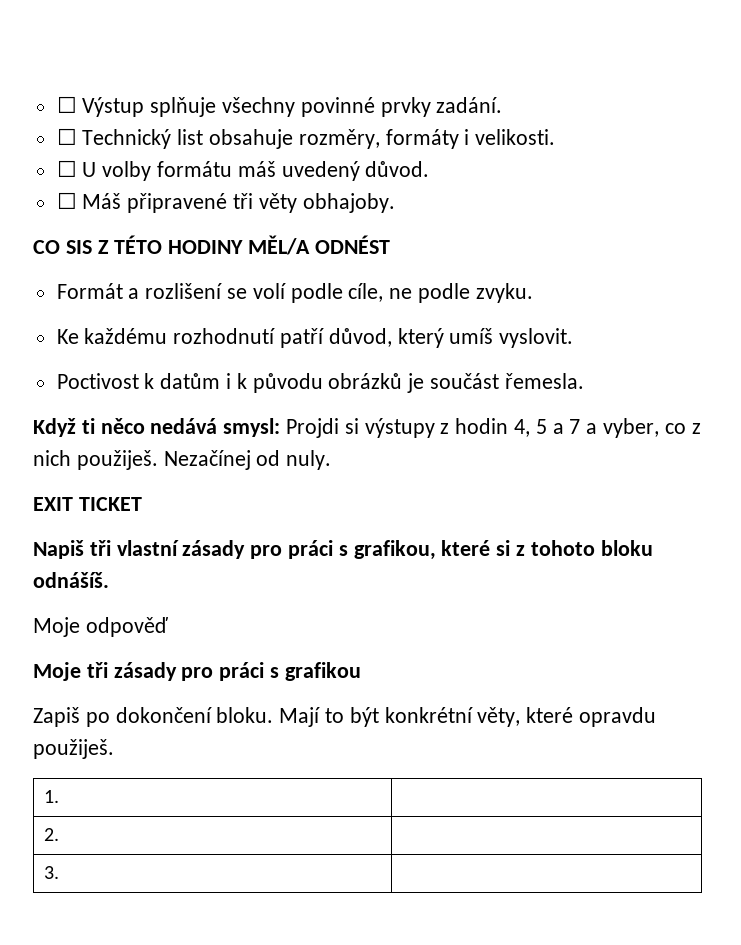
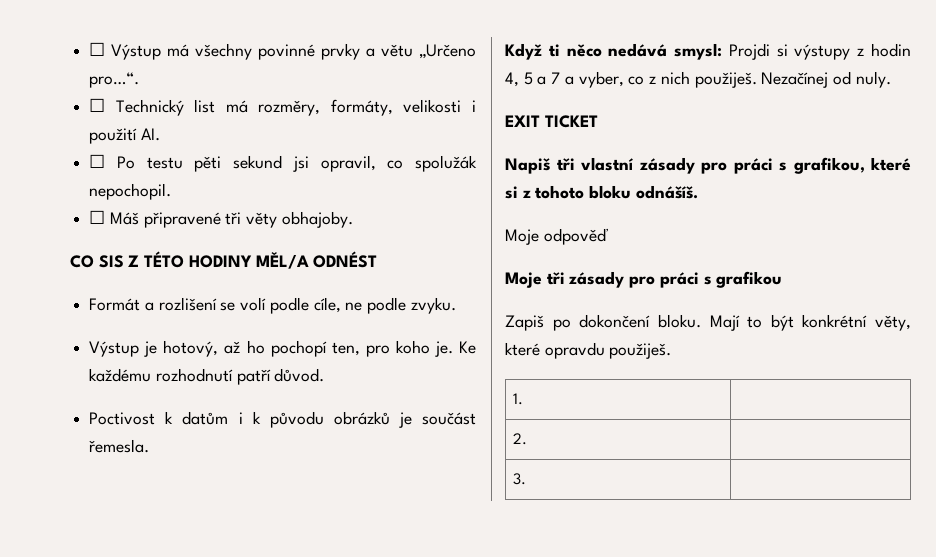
[150,97,217,117] splňuje -> [167,44,190,57] má
[436,97,503,113] zadání. -> [366,44,476,59] [89,72,140,88] a větu „Určeno pro…“.
[209,129,556,149] [56,160,430,181] obsahuje rozměry, formáty i velikosti. // ☐ U volby formátu máš uvedený důvod. -> [225,99,476,116] [89,128,160,144] [89,154,477,172] [89,183,172,200] má rozměry, formáty, velikosti i použití AI. // ☐ Po testu pěti sekund jsi opravil, co spolužák nepochopil.
[56,328,574,348] Ke každému rozhodnutí patří důvod, který umíš vyslovit. -> [89,340,476,357] [89,368,325,385] Výstup je hotový, až ho pochopí ten, pro koho je. Ke každému rozhodnutí patří důvod.

